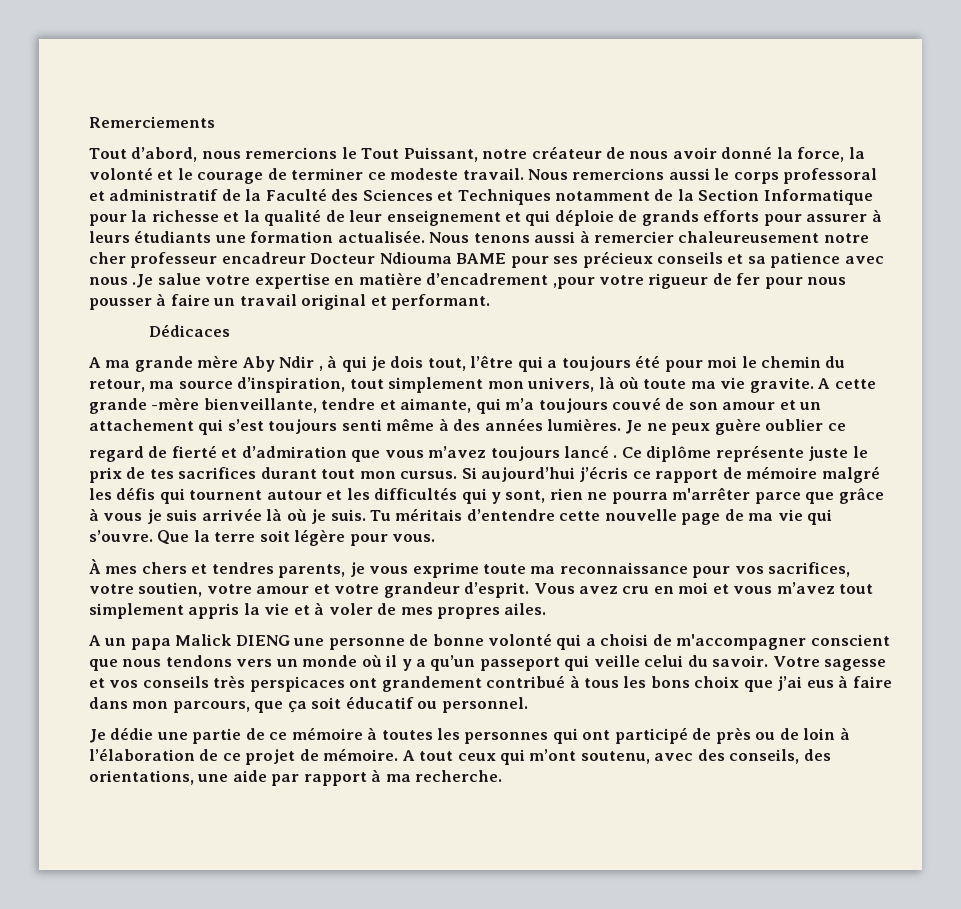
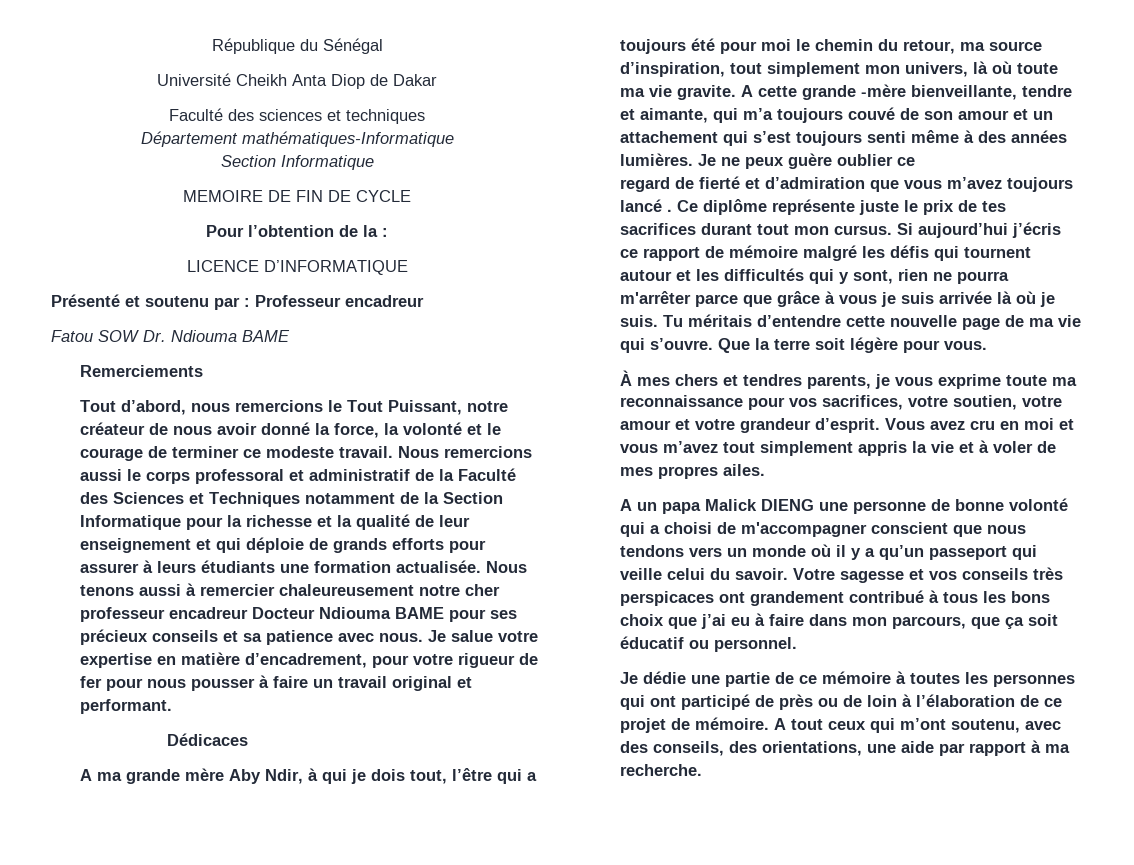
(88, 122) none -> [211,38,383,54] [157,73,437,89] [169,108,425,124] [140,131,454,147] [220,155,374,170] [183,190,411,202] [206,225,388,237] [186,260,408,275] [51,294,424,310] [51,330,290,342] République du Sénégal // Université Cheikh Anta Diop de Dakar // Faculté des sciences et techniques // Département mathématiques-Informatique // Section Informatique // MEMOIRE DE FIN DE CYCLE // Pour l’obtention de la : // LICENCE D’INFORMATIQUE // Présenté et soutenu par : Professeur encadreur // Fatou SOW Dr. Ndiouma BAME //
[88,274,154,288] nous .Je -> [379,630,447,642] nous. Je
[426,273,595,289] d’encadrement ,pour -> [245,653,410,668] d’encadrement, pour
[279,356,323,371] Ndir , -> [265,769,304,784] Ndir,
[806,680,834,688] eus -> [731,617,751,626] eu

